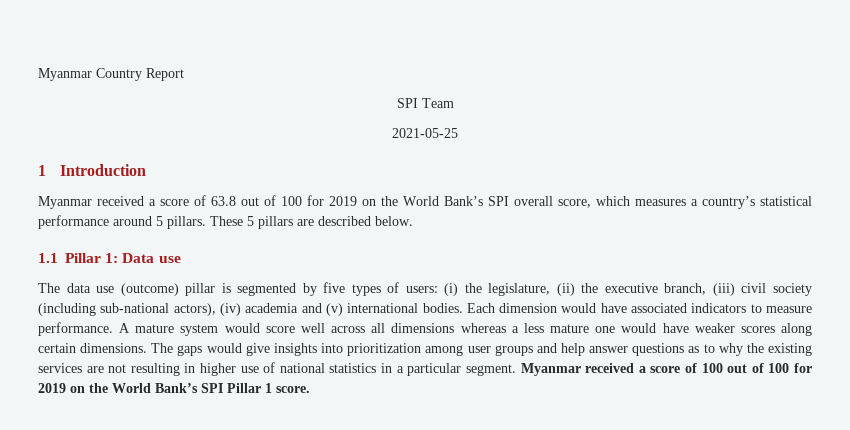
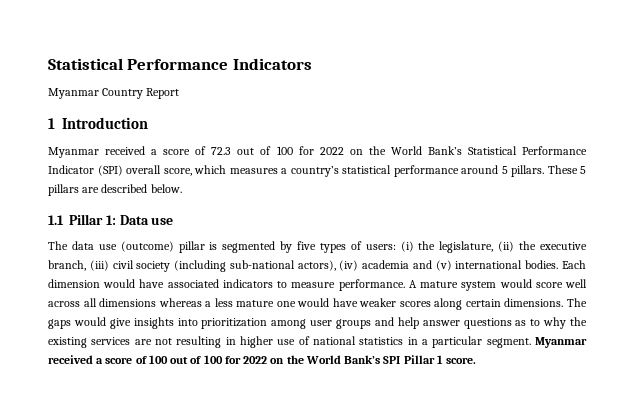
(38, 74) none -> [48,58,312,70] Statistical Performance Indicators //
[396,98,454,108] [392,128,458,138] // SPI Team // 2021-05-25 -> (180, 93) none
[211,195,509,206] 63.8 out of 100 for 2019 on the World Bank’s SPI -> [211,146,587,155] [48,165,123,176] 72.3 out of 100 for 2022 on the World Bank’s Statistical Performance Indicator (SPI)
[38,383,66,393] 2019 -> [243,356,268,364] 2022

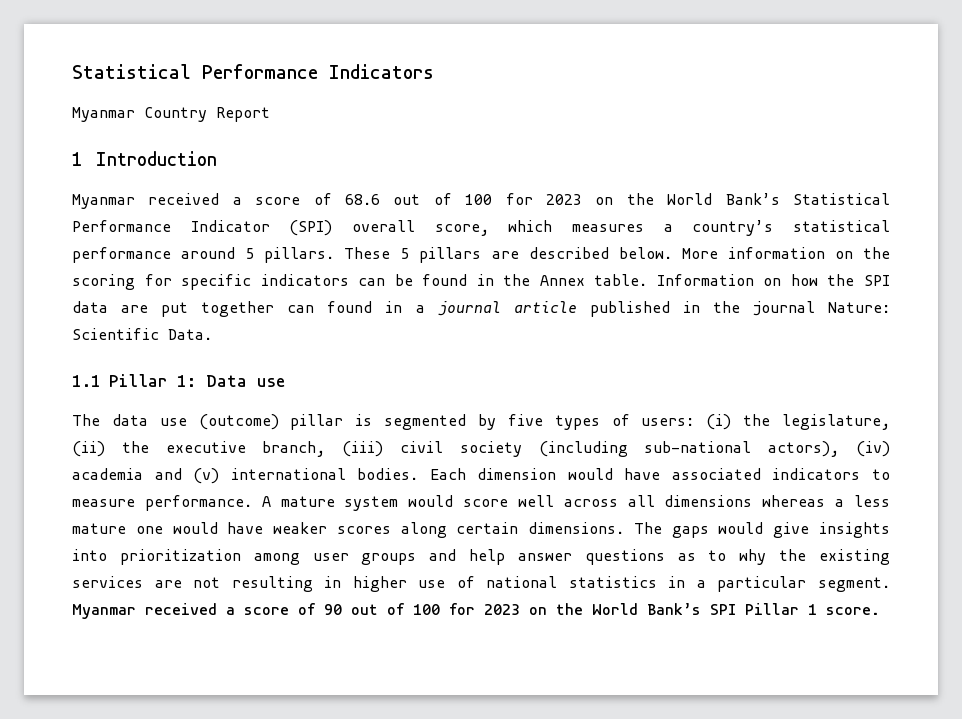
[211,146,344,155] 72.3 out of 100 for 2022 -> [345,193,582,205] 68.6 out of 100 for 2023
(182, 188) none -> [681,247,891,259] [72,274,890,290] [72,301,890,317] [72,328,212,340] More information on the scoring for specific indicators can be found in the Annex table. Information on how the SPI data are put together can found in a journal article published in the journal Nature: Scientific Data.
[148,355,268,364] 100 out of 100 for 2022 -> [324,603,520,615] 90 out of 100 for 2023

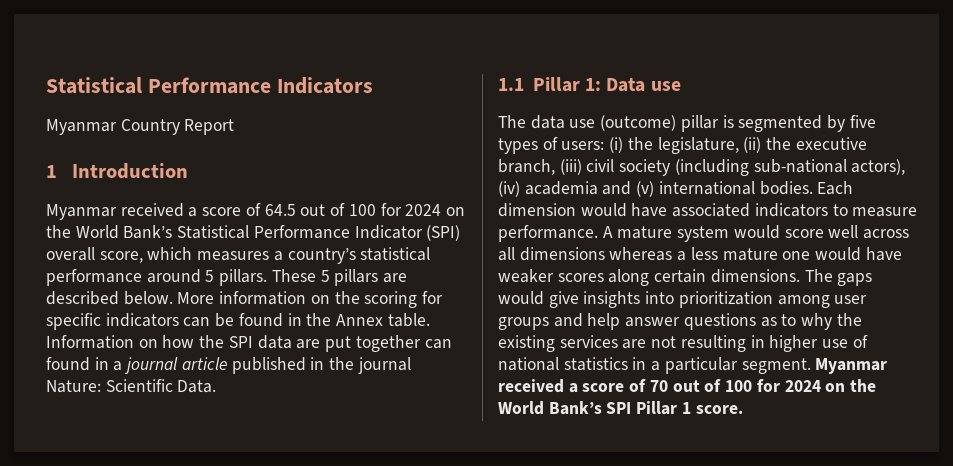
[345,193,582,205] 68.6 out of 100 for 2023 -> [264,203,442,216] 64.5 out of 100 for 2024
[324,603,520,615] 90 out of 100 for 2023 -> [649,379,821,392] 70 out of 100 for 2024

